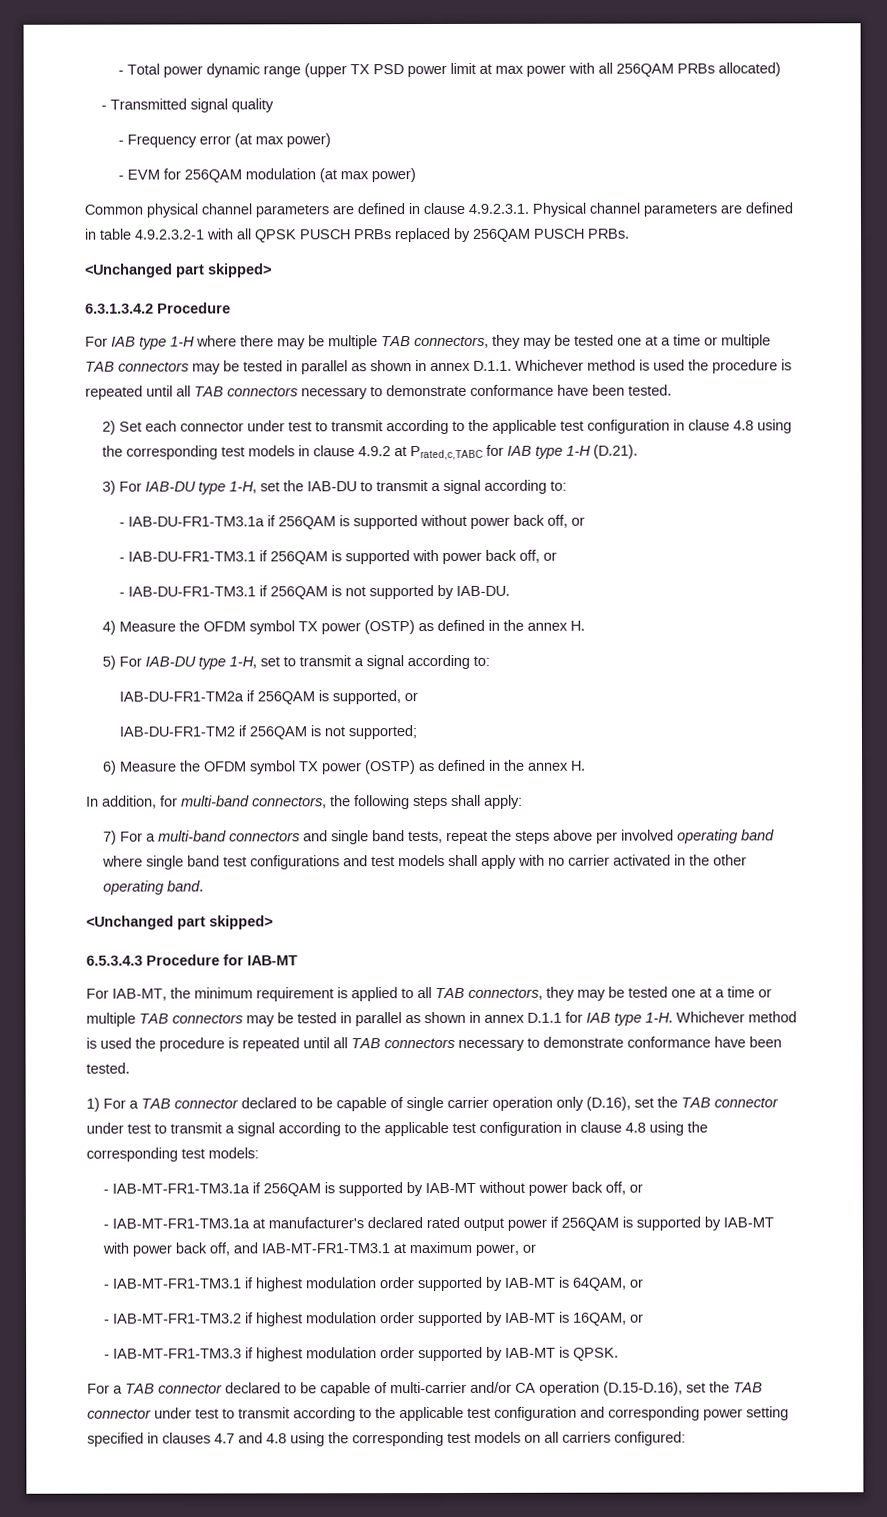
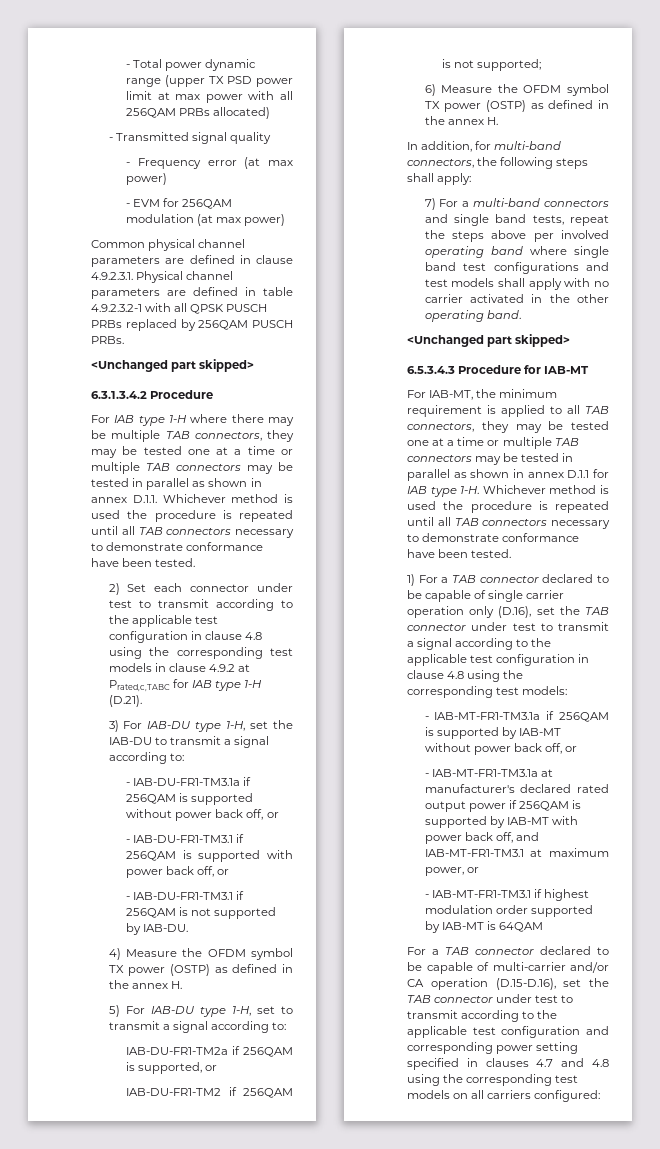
[571,1277,644,1291] [103,1311,644,1327] [103,1346,619,1362] 64QAM, or // - IAB-MT-FR1-TM3.2 if highest modulation order supported by IAB-MT is 16QAM, or // - IAB-MT-FR1-TM3.3 if highest modulation order supported by IAB-MT is QPSK. -> [498,922,543,932] 64QAM

